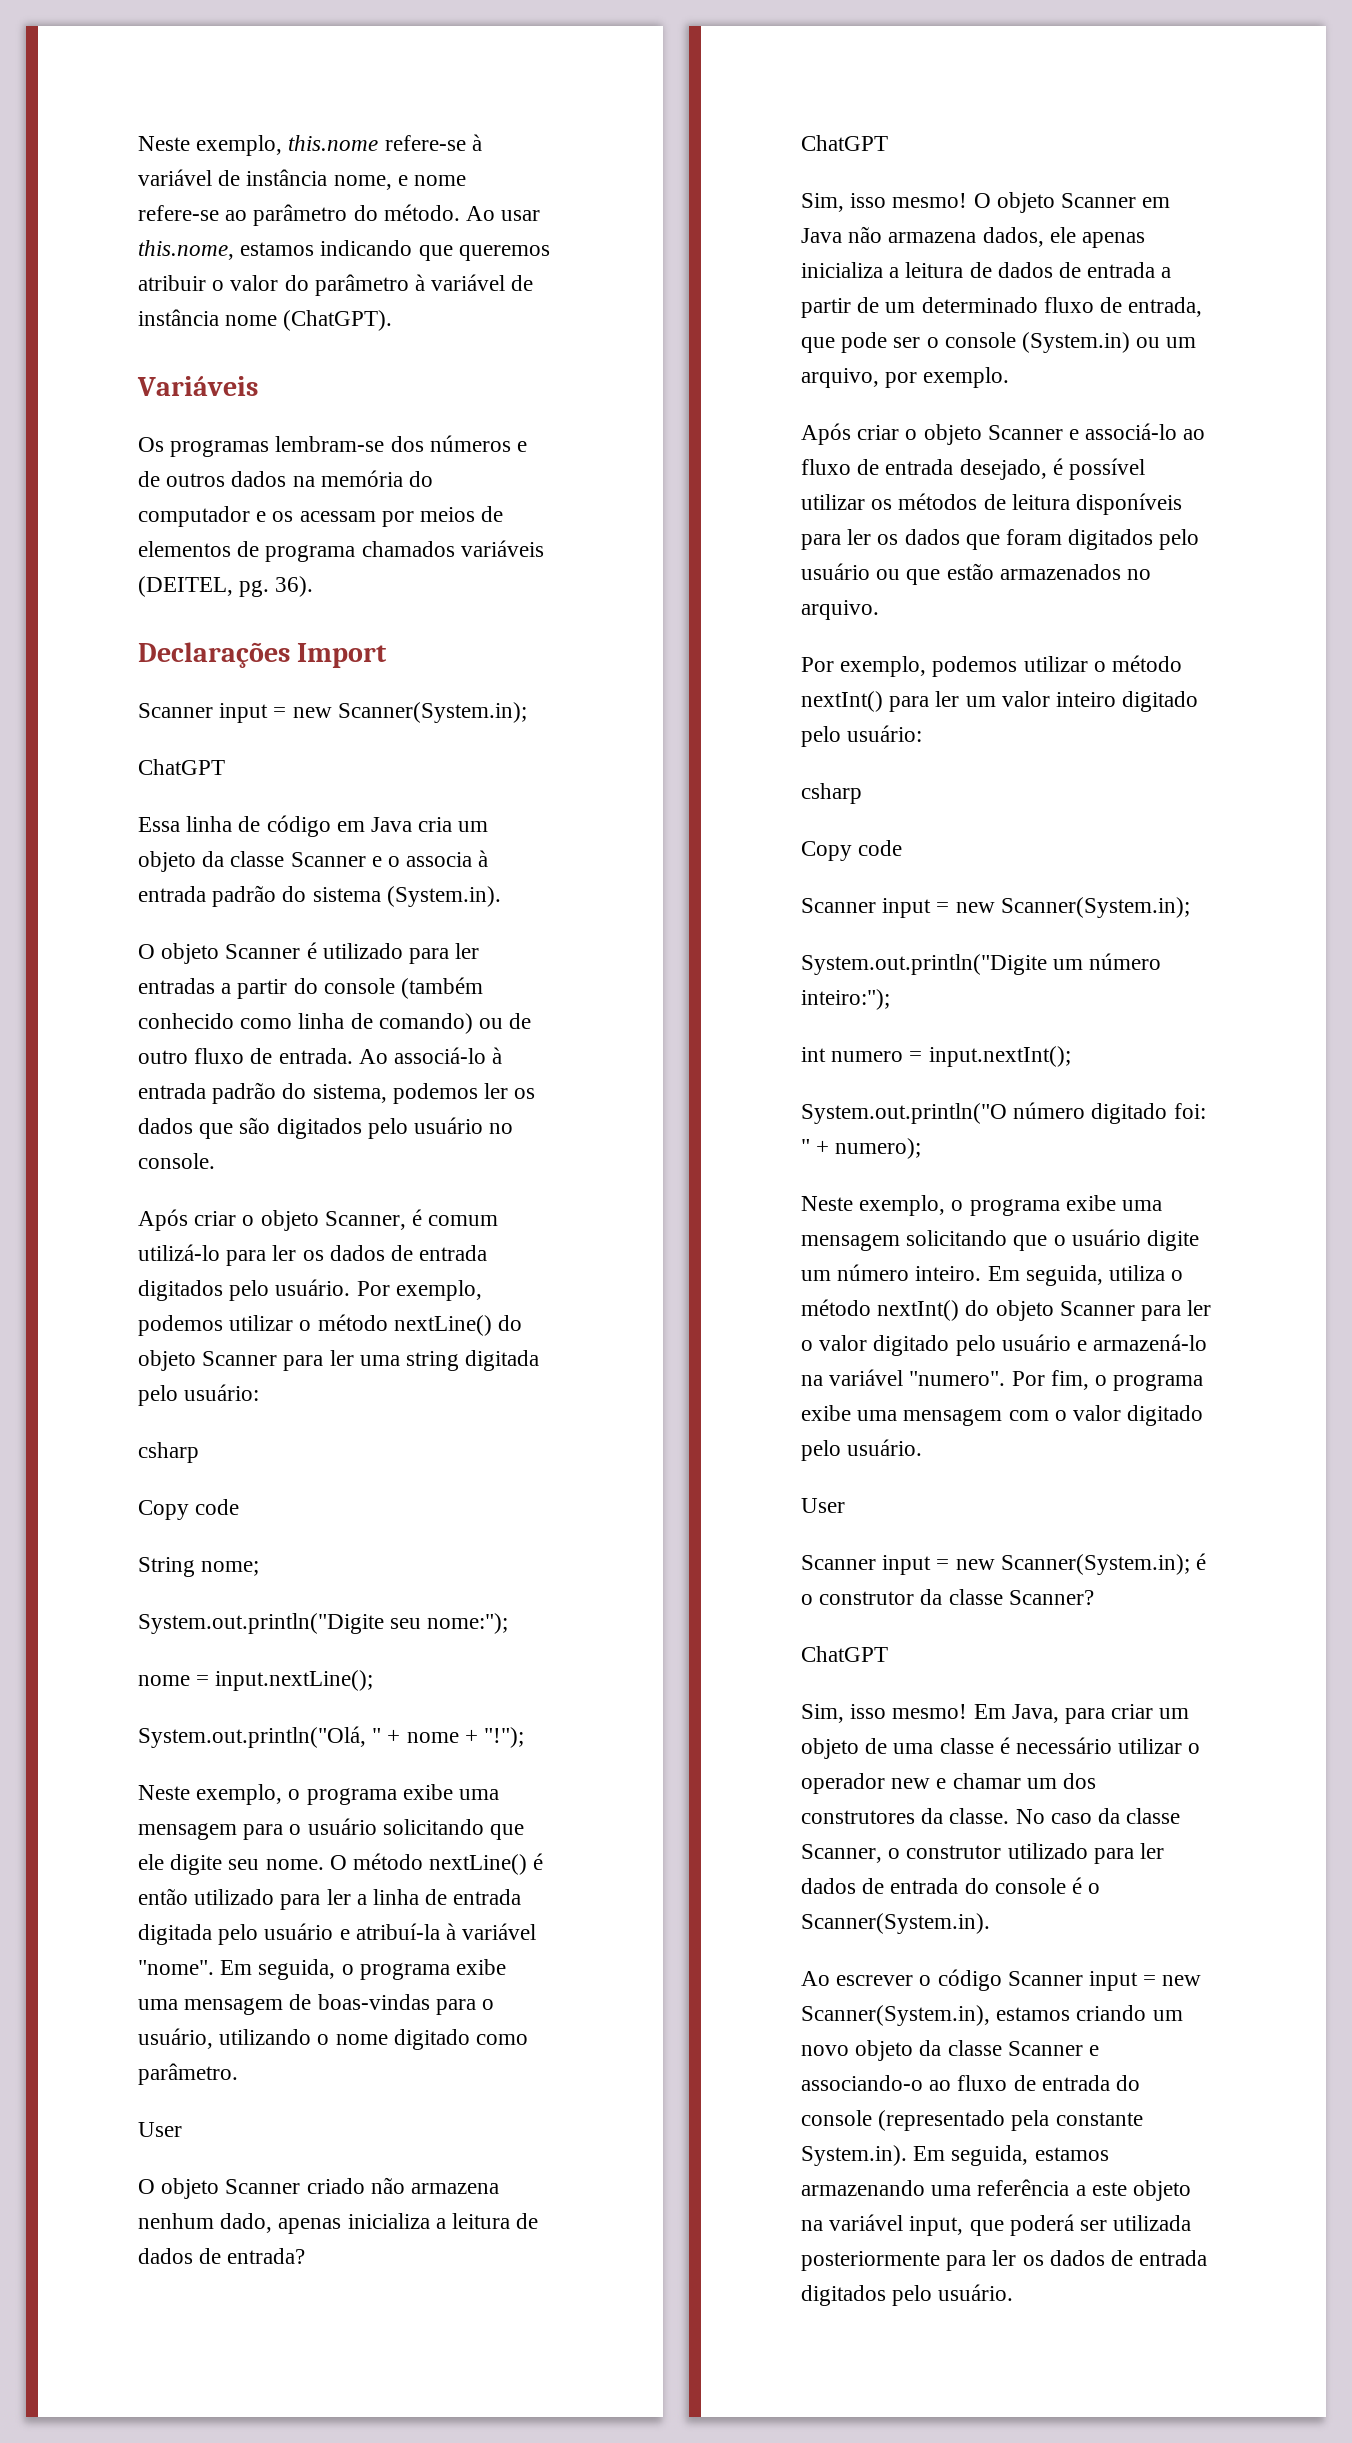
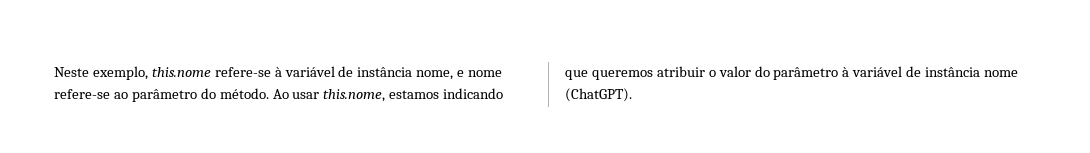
[137,376,258,396] [138,435,528,457] [138,470,434,487] [138,506,504,527] [138,540,544,562] [138,576,314,597] [138,642,388,668] [138,702,527,723] [138,759,225,775] [138,815,489,837] [138,850,489,872] [138,885,501,907] [138,942,480,964] [138,977,484,999] [138,1013,532,1034] [138,1047,503,1064] [138,1082,536,1104] [138,1117,514,1139] [138,1153,215,1169] [138,1209,499,1231] [138,1244,488,1266] [138,1279,482,1301] [138,1314,523,1336] [138,1350,540,1371] [138,1384,260,1406] [138,1442,199,1463] [138,1499,240,1520] [138,1557,260,1577] [138,1613,509,1634] [138,1670,374,1691] [138,1726,525,1748] [138,1784,500,1805] [138,1818,525,1840] [138,1853,544,1875] [138,1888,522,1910] [138,1923,537,1945] [138,1959,507,1980] [138,1994,495,2015] [138,2028,529,2050] [138,2063,238,2085] [138,2122,182,2137] [138,2177,500,2199] [138,2213,539,2234] [138,2248,306,2264] [801,135,888,151] [801,192,1171,213] [801,226,1146,248] [801,262,1172,278] [801,297,1203,318] [801,332,1197,353] [801,367,1010,388] [801,423,1206,445] [801,458,1146,480] [801,493,1183,515] [801,529,1200,550] [801,563,1152,585] [801,600,879,620] [801,655,1183,677] [801,691,1199,712] [801,725,923,747] [801,783,862,804] [801,840,903,861] [801,897,1190,918] [801,953,1162,975] [801,989,890,1010] [801,1046,1071,1067] [801,1102,1206,1124] [801,1138,922,1159] [801,1195,1163,1216] [801,1229,1200,1251] [801,1264,1184,1286] [801,1299,1212,1321] [801,1334,1208,1356] [801,1369,1204,1391] [801,1405,1204,1426] [801,1439,923,1461] [801,1498,845,1513] [801,1553,1207,1575] [801,1589,1094,1605] [801,1646,888,1662] [801,1704,1190,1724] [801,1737,1201,1759] [801,1773,1097,1794] [801,1808,1181,1824] [801,1843,1165,1864] [801,1877,1101,1894] [801,1913,990,1934] [801,1969,1202,1991] [801,2005,1183,2026] [801,2040,1100,2061] [801,2075,1141,2091] [801,2110,1143,2131] [801,2145,1109,2166] [801,2179,1192,2201] [801,2214,1192,2236] [801,2250,1208,2271] [801,2284,1014,2306] // Variáveis // Os programas lembram-se dos números e de outros dados na memória do computador e os acessam por meios de elementos de programa chamados variáveis (DEITEL, pg. 36). // Declarações Import // Scanner input = new Scanner(System.in); // ChatGPT // Essa linha de código em Java cria um objeto da classe Scanner e o associa à entrada padrão do sistema (System.in). // O objeto Scanner é utilizado para ler entradas a partir do console (também conhecido como linha de comando) ou de outro fluxo de entrada. Ao associá-lo à entrada padrão do sistema, podemos ler os dados que são digitados pelo usuário no console. // Após criar o objeto Scanner, é comum utilizá-lo para ler os dados de entrada digitados pelo usuário. Por exemplo, podemos utilizar o método nextLine() do objeto Scanner para ler uma string digitada pelo usuário: // csharp // Copy code // String nome; // System.out.println("Digite seu nome:"); // nome = input.nextLine(); // System.out.println("Olá, " + nome + "!"); // Neste exemplo, o programa exibe uma mensagem para o usuário solicitando que ele digite seu nome. O método nextLine() é então utilizado para ler a linha de entrada digitada pelo usuário e atribuí-la à variável "nome". Em seguida, o programa exibe uma mensagem de boas-vindas para o usuário, utilizando o nome digitado como parâmetro. // User // O objeto Scanner criado não armazena nenhum dado, apenas inicializa a leitura de dados de entrada? // ChatGPT // Sim, isso mesmo! O objeto Scanner em Java não armazena dados, ele apenas inicializa a leitura de dados de entrada a partir de um determinado fluxo de entrada, que pode ser o console (System.in) ou um arquivo, por exemplo. // Após criar o objeto Scanner e associá-lo ao fluxo de entrada desejado, é possível utilizar os métodos de leitura disponíveis para ler os dados que foram digitados pelo usuário ou que estão armazenados no arquivo. // Por exemplo, podemos utilizar o método nextInt() para ler um valor inteiro digitado pelo usuário: // csharp // Copy code // Scanner input = new Scanner(System.in); // System.out.println("Digite um número inteiro:"); // int numero = input.nextInt(); // System.out.println("O número digitado foi: " + numero); // Neste exemplo, o programa exibe uma mensagem solicitando que o usuário digite um número inteiro. Em seguida, utiliza o método nextInt() do objeto Scanner para ler o valor digitado pelo usuário e armazená-lo na variável "numero". Por fim, o programa exibe uma mensagem com o valor digitado pelo usuário. // User // Scanner input = new Scanner(System.in); é o construtor da classe Scanner? // ChatGPT // Sim, isso mesmo! Em Java, para criar um objeto de uma classe é necessário utilizar o operador new e chamar um dos construtores da classe. No caso da classe Scanner, o construtor utilizado para ler dados de entrada do console é o Scanner(System.in). // Ao escrever o código Scanner input = new Scanner(System.in), estamos criando um novo objeto da classe Scanner e associando-o ao fluxo de entrada do console (representado pela constante System.in). Em seguida, estamos armazenando uma referência a este objeto na variável input, que poderá ser utilizada posteriormente para ler os dados de entrada digitados pelo usuário. -> (632, 95) none

